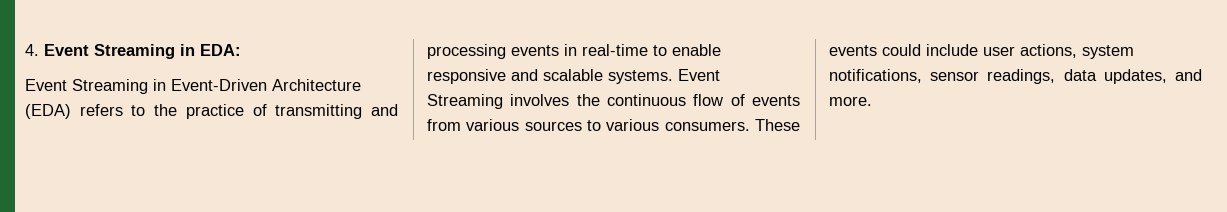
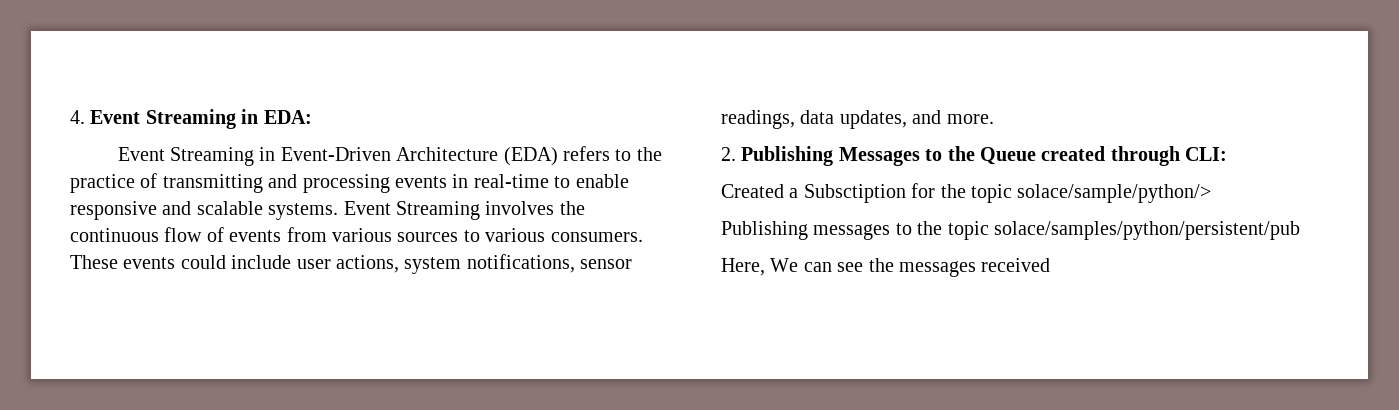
(872, 101) none -> [721,146,1228,166] [721,183,1212,203] [721,221,1300,240] [721,258,1051,277] // 2. Publishing Messages to the Queue created through CLI: // Created a Subsctiption for the topic solace/sample/python/> // Publishing messages to the topic solace/samples/python/persistent/pub // Here, We can see the messages received

